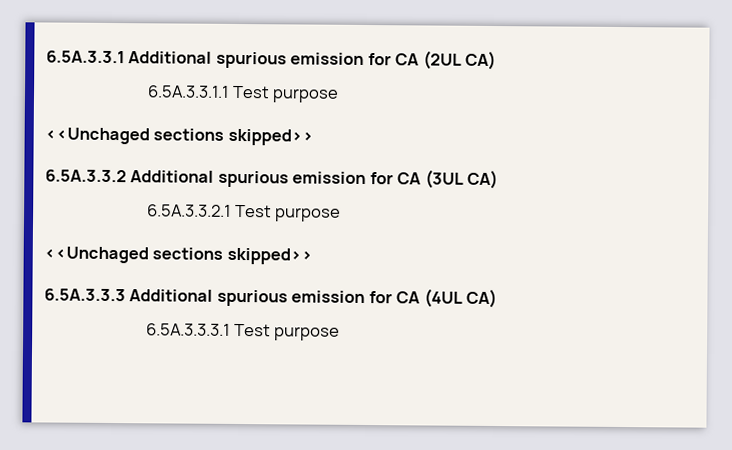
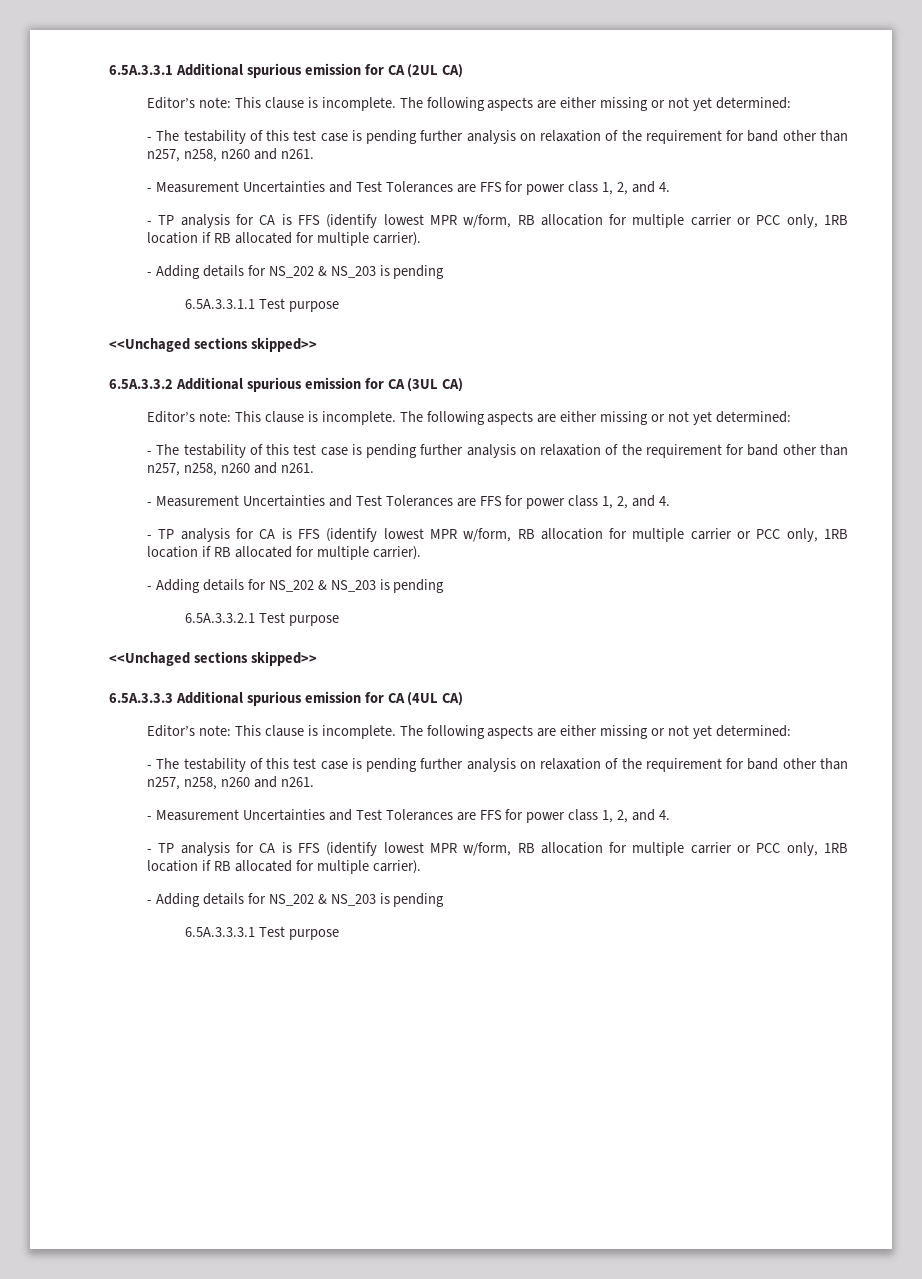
(497, 60) none -> [147,97,791,111] [147,130,848,144] [147,148,314,162] [147,181,670,195] [147,214,848,228] [147,232,421,246] [147,265,445,279] // Editor’s note: This clause is incomplete. The following aspects are either missing or not yet determined: // - The testability of this test case is pending further analysis on relaxation of the requirement for band other than n257, n258, n260 and n261. // - Measurement Uncertainties and Test Tolerances are FFS for power class 1, 2, and 4. // - TP analysis for CA is FFS (identify lowest MPR w/form, RB allocation for multiple carrier or PCC only, 1RB location if RB allocated for multiple carrier). // - Adding details for NS_202 & NS_203 is pending
(499, 179) none -> [147,411,791,425] [147,444,848,458] [147,462,314,476] [147,495,670,509] [147,528,848,542] [147,546,421,560] [147,579,445,593] // Editor’s note: This clause is incomplete. The following aspects are either missing or not yet determined: // - The testability of this test case is pending further analysis on relaxation of the requirement for band other than n257, n258, n260 and n261. // - Measurement Uncertainties and Test Tolerances are FFS for power class 1, 2, and 4. // - TP analysis for CA is FFS (identify lowest MPR w/form, RB allocation for multiple carrier or PCC only, 1RB location if RB allocated for multiple carrier). // - Adding details for NS_202 & NS_203 is pending
(498, 298) none -> [147,725,791,739] [147,758,848,772] [147,776,314,790] [147,809,670,823] [147,842,848,856] [147,860,421,874] [147,893,445,907] // Editor’s note: This clause is incomplete. The following aspects are either missing or not yet determined: // - The testability of this test case is pending further analysis on relaxation of the requirement for band other than n257, n258, n260 and n261. // - Measurement Uncertainties and Test Tolerances are FFS for power class 1, 2, and 4. // - TP analysis for CA is FFS (identify lowest MPR w/form, RB allocation for multiple carrier or PCC only, 1RB location if RB allocated for multiple carrier). // - Adding details for NS_202 & NS_203 is pending

